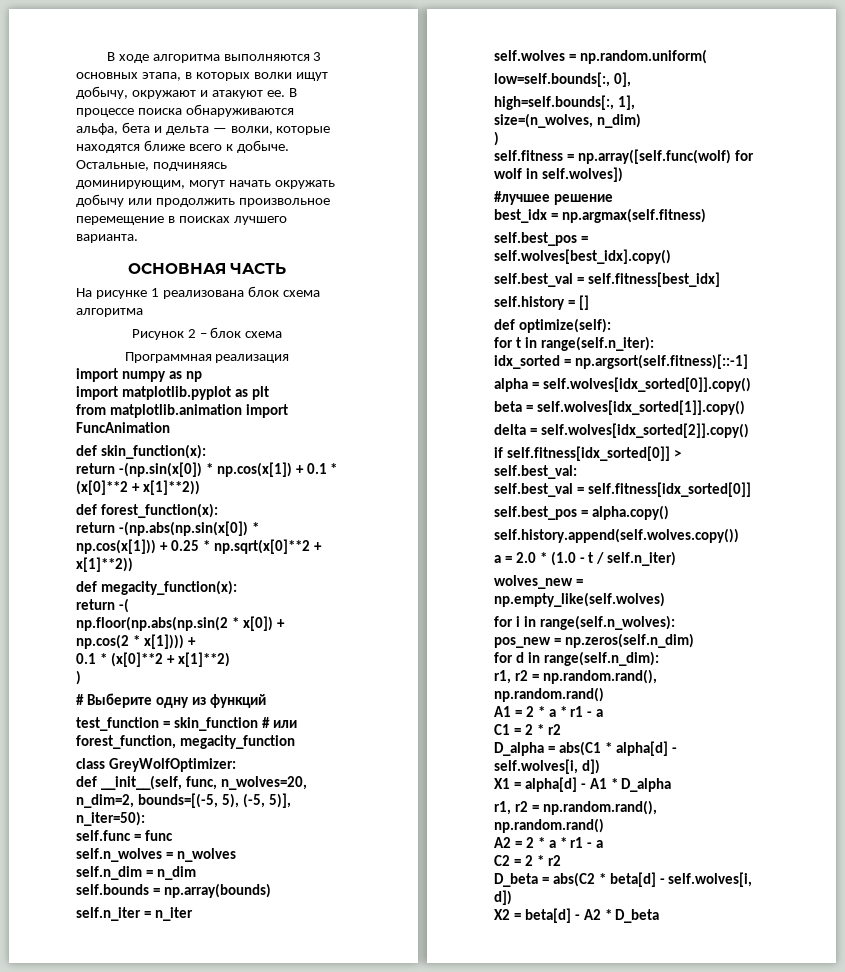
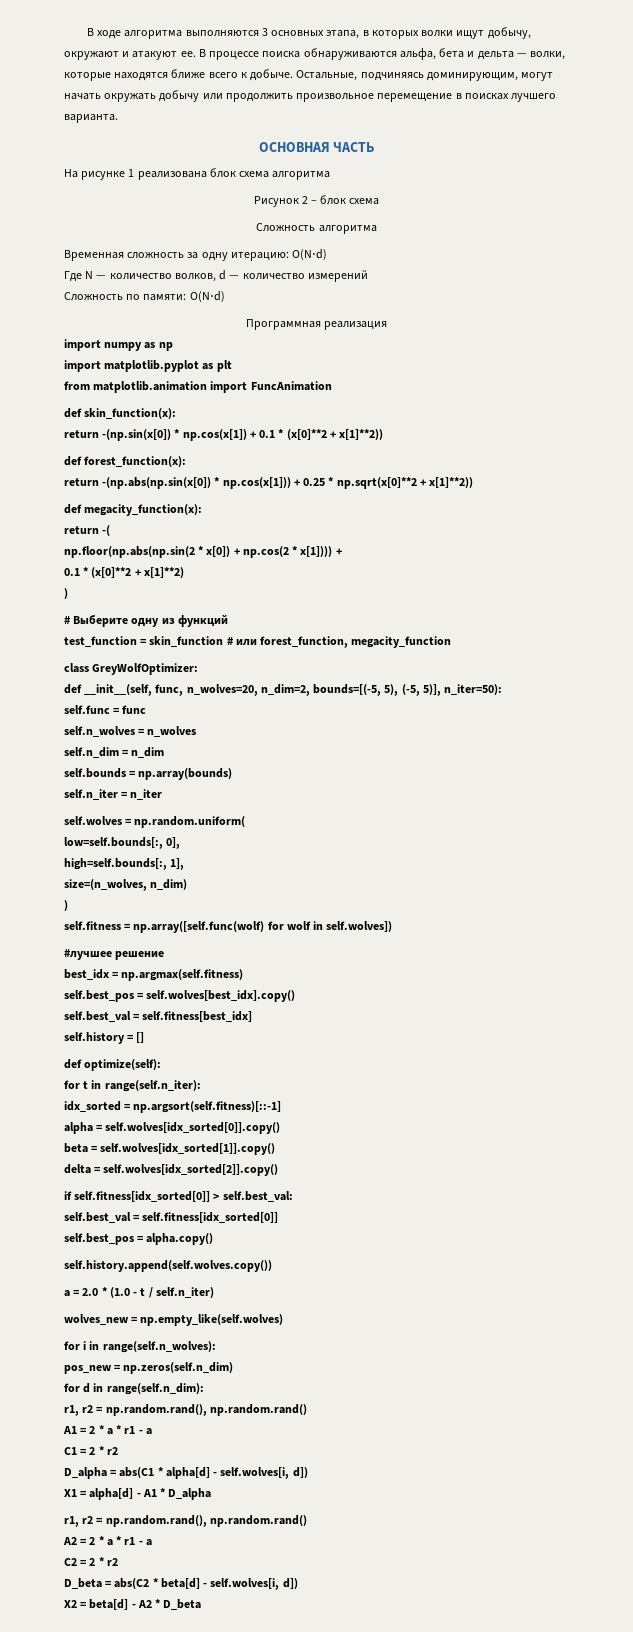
(283, 334) none -> [256,223,377,234] [64,249,328,261] [64,270,368,282] [64,291,225,302] // Сложность алгоритма // Временная сложность за одну итерацию: O(N⋅d) // Где N — количество волков, d — количество измерений // Сложность по памяти: O(N⋅d)

